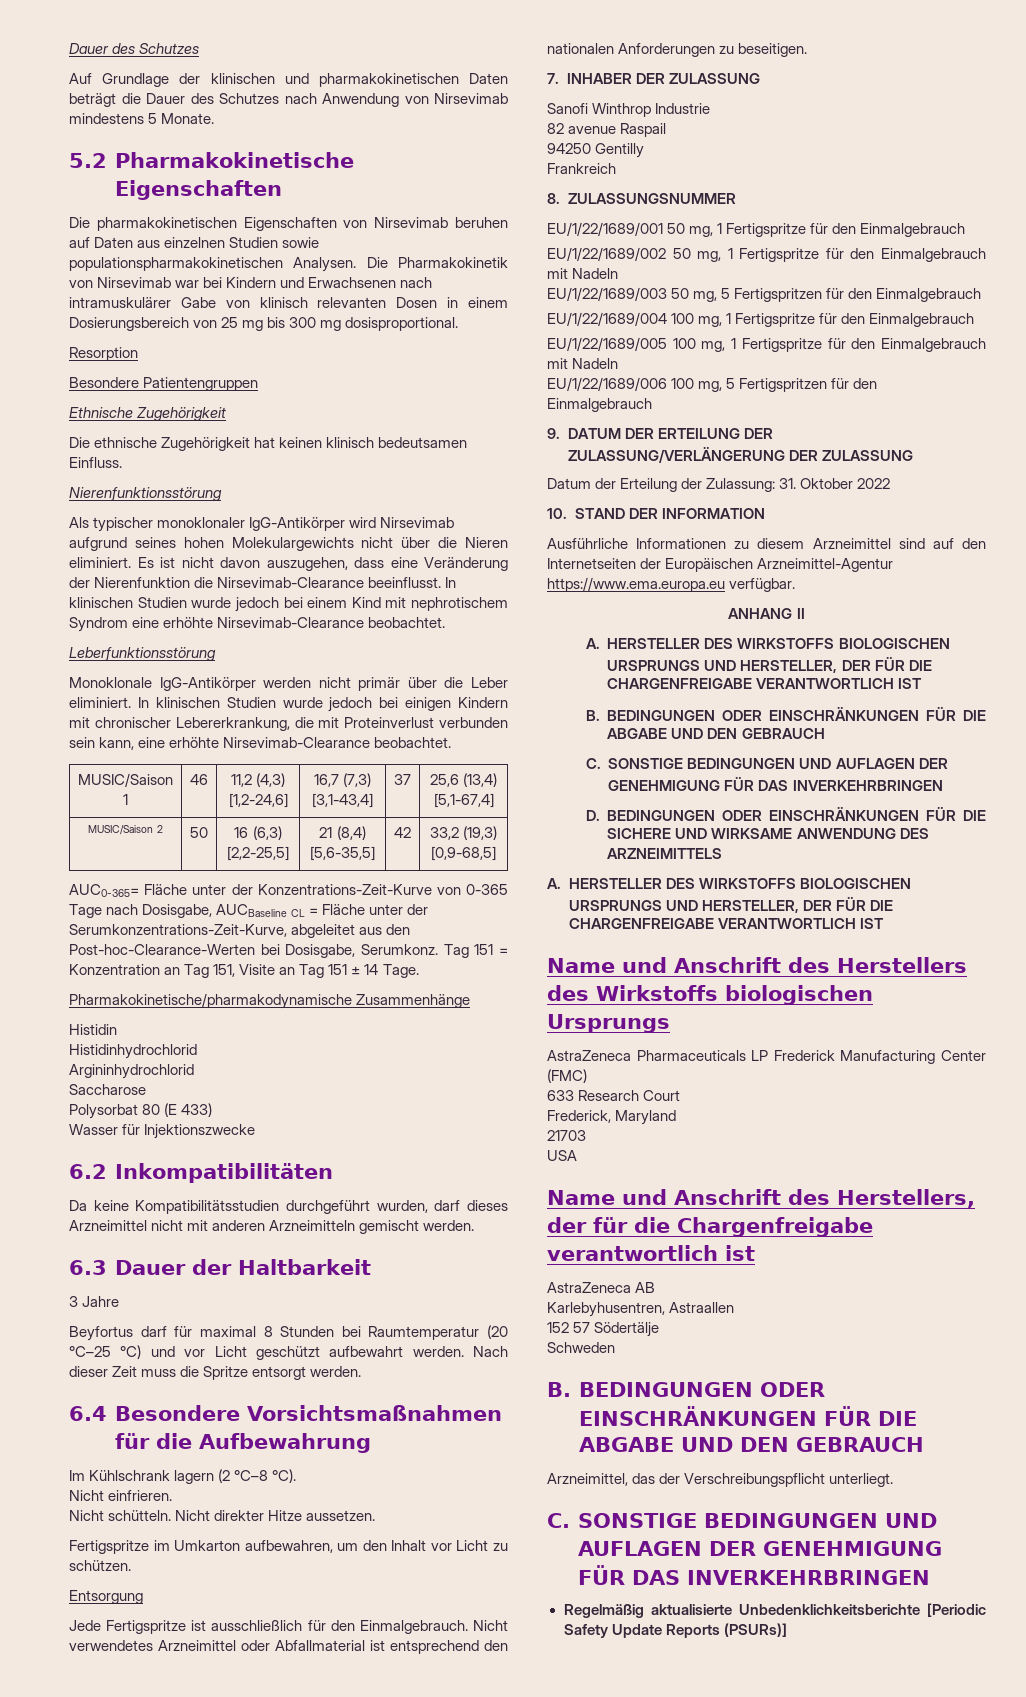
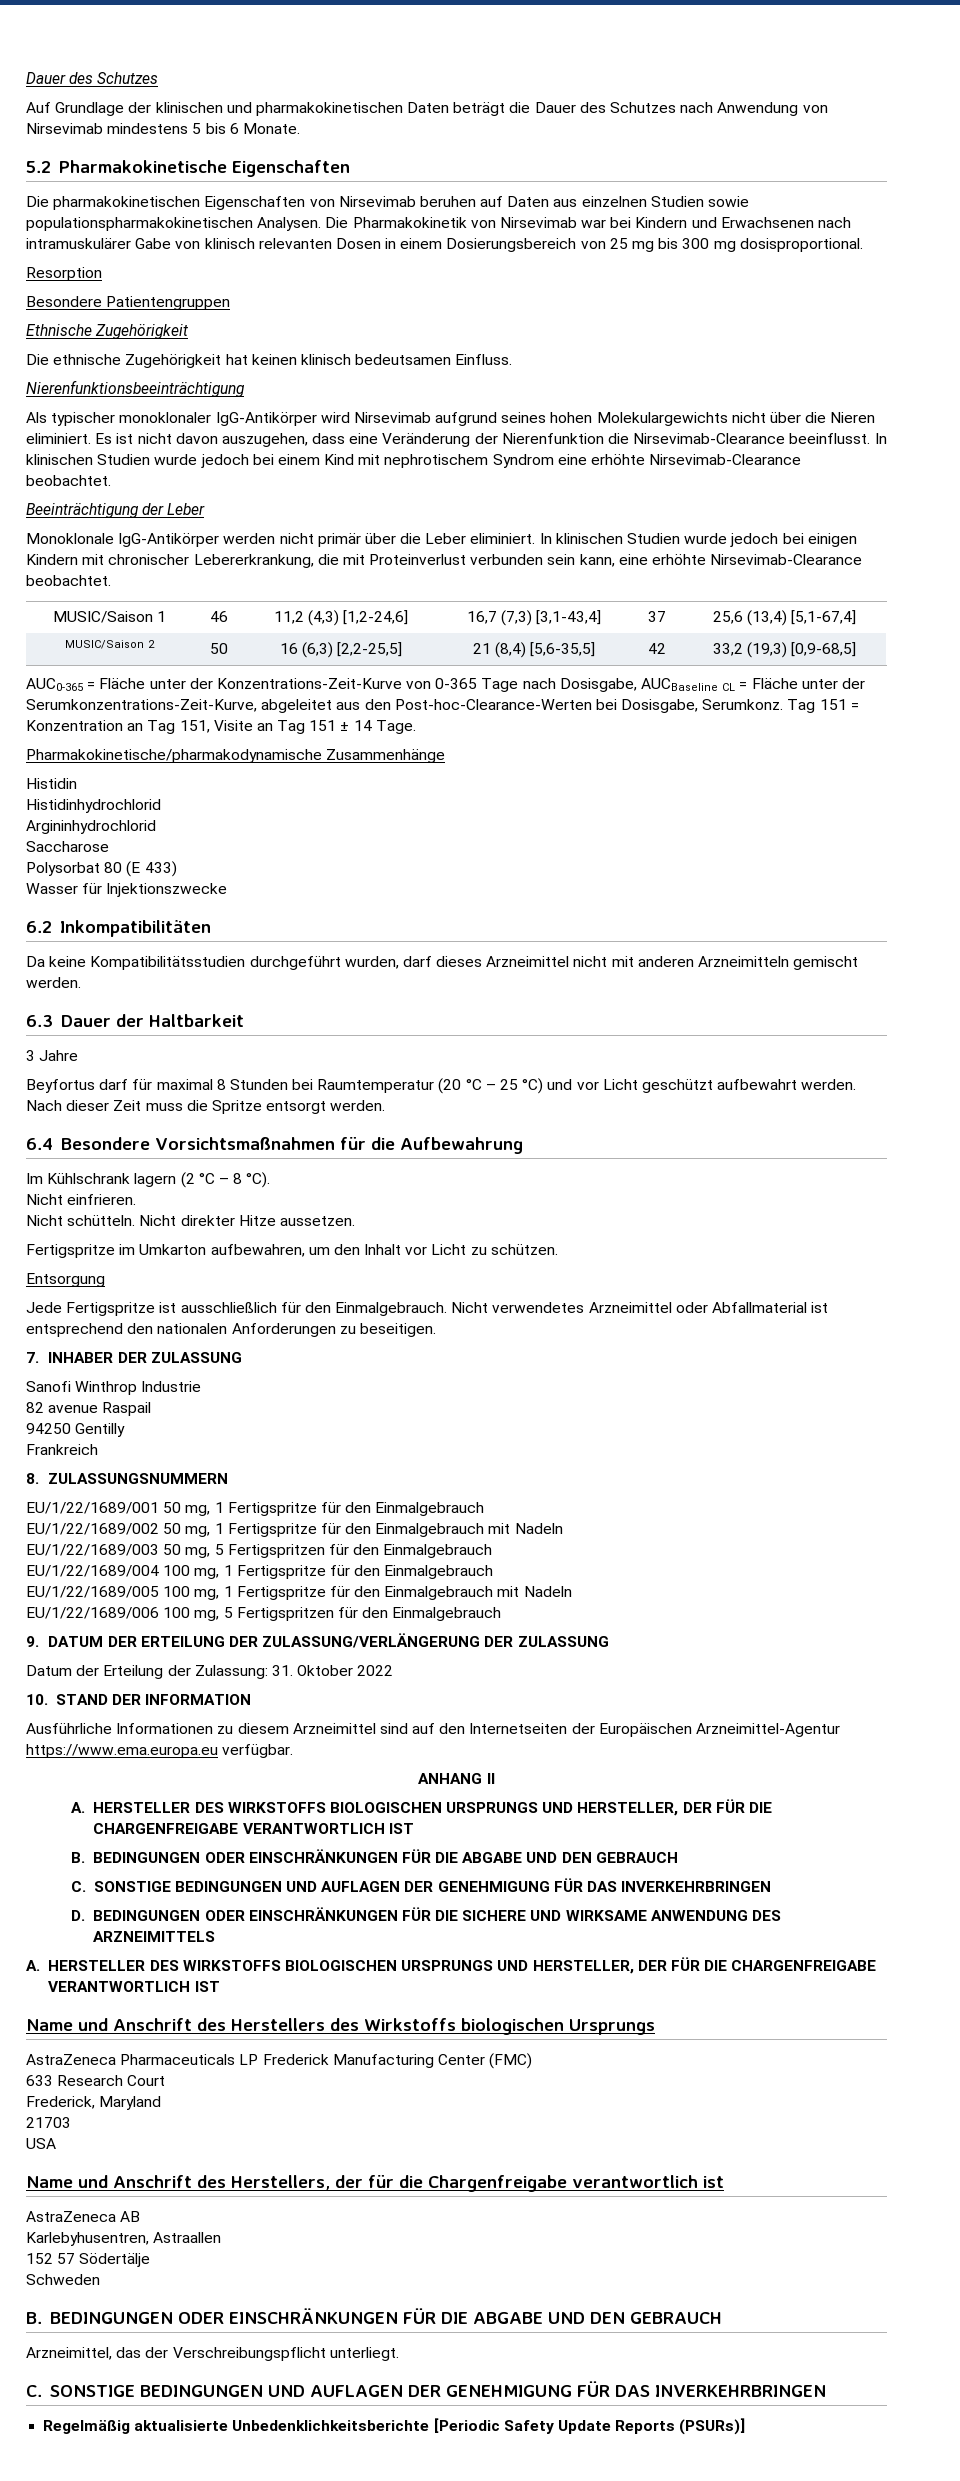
(158, 118) none -> [205,123,239,134] bis 6
[69,487,222,501] Nierenfunktionsstörung -> [26,380,245,397] Nierenfunktionsbeeinträchtigung
[69,647,216,661] Leberfunktionsstörung -> [26,503,206,518] Beeinträchtigung der Leber
[69,884,139,897] AUC0-365= -> [26,678,96,691] AUC0-365 =
[69,1346,111,1357] °C–25 -> [465,1079,519,1090] °C – 25
[234,1470,269,1481] °C–8 -> [198,1173,243,1184] °C – 8
[567,193,736,204] ZULASSUNGSNUMMER -> [48,1473,229,1484] ZULASSUNGSNUMMERN

